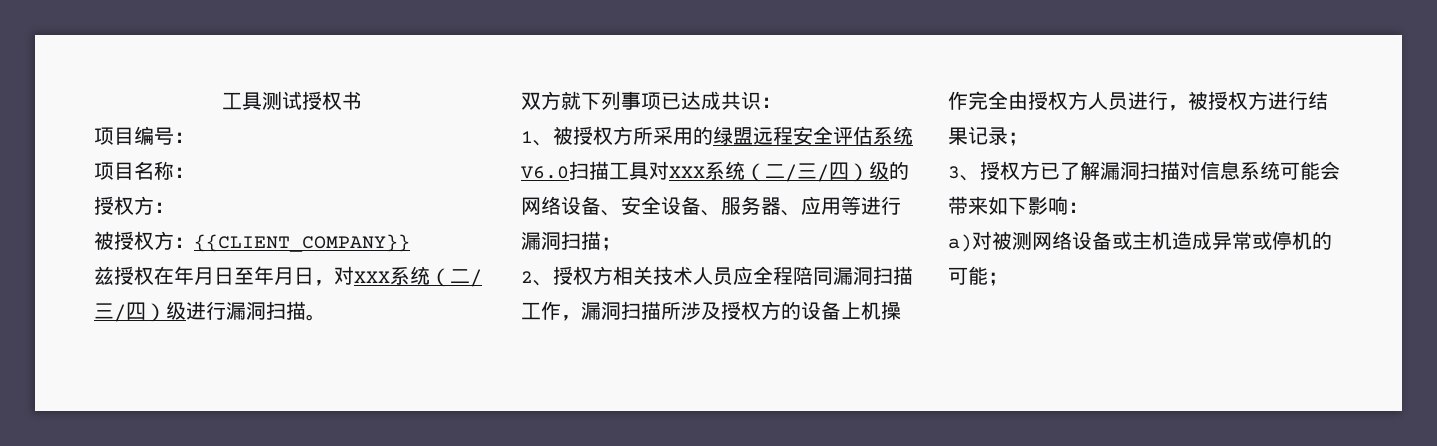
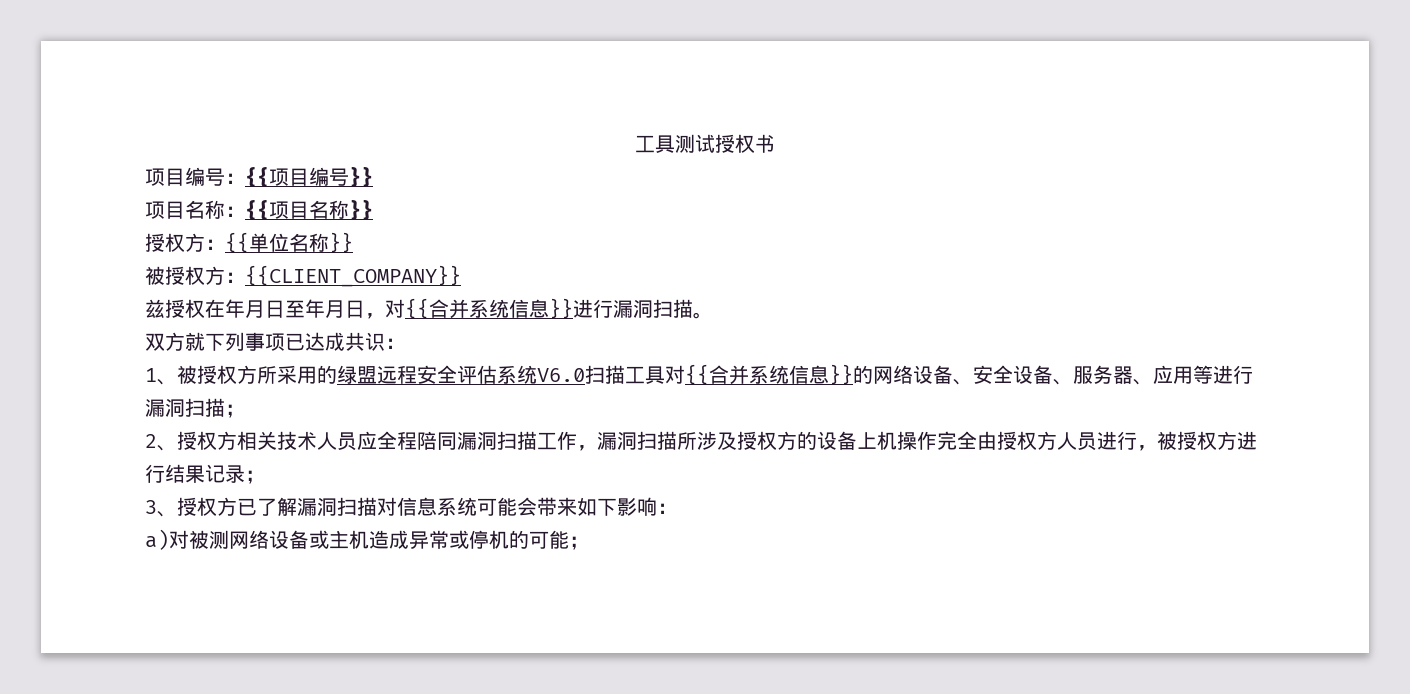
(194, 137) none -> [245,167,373,187] {{项目编号}}
[94,196,174,215] // 授权方： -> [245,200,373,220] [145,232,353,253] {{项目名称}} // 授权方：{{单位名称}}
[354,266,482,287] [94,301,186,322] XXX系统（二/三/四）级 -> [405,298,573,319] {{合并系统信息}}
[669,161,889,182] XXX系统（二/三/四）级 -> [685,364,853,385] {{合并系统信息}}

